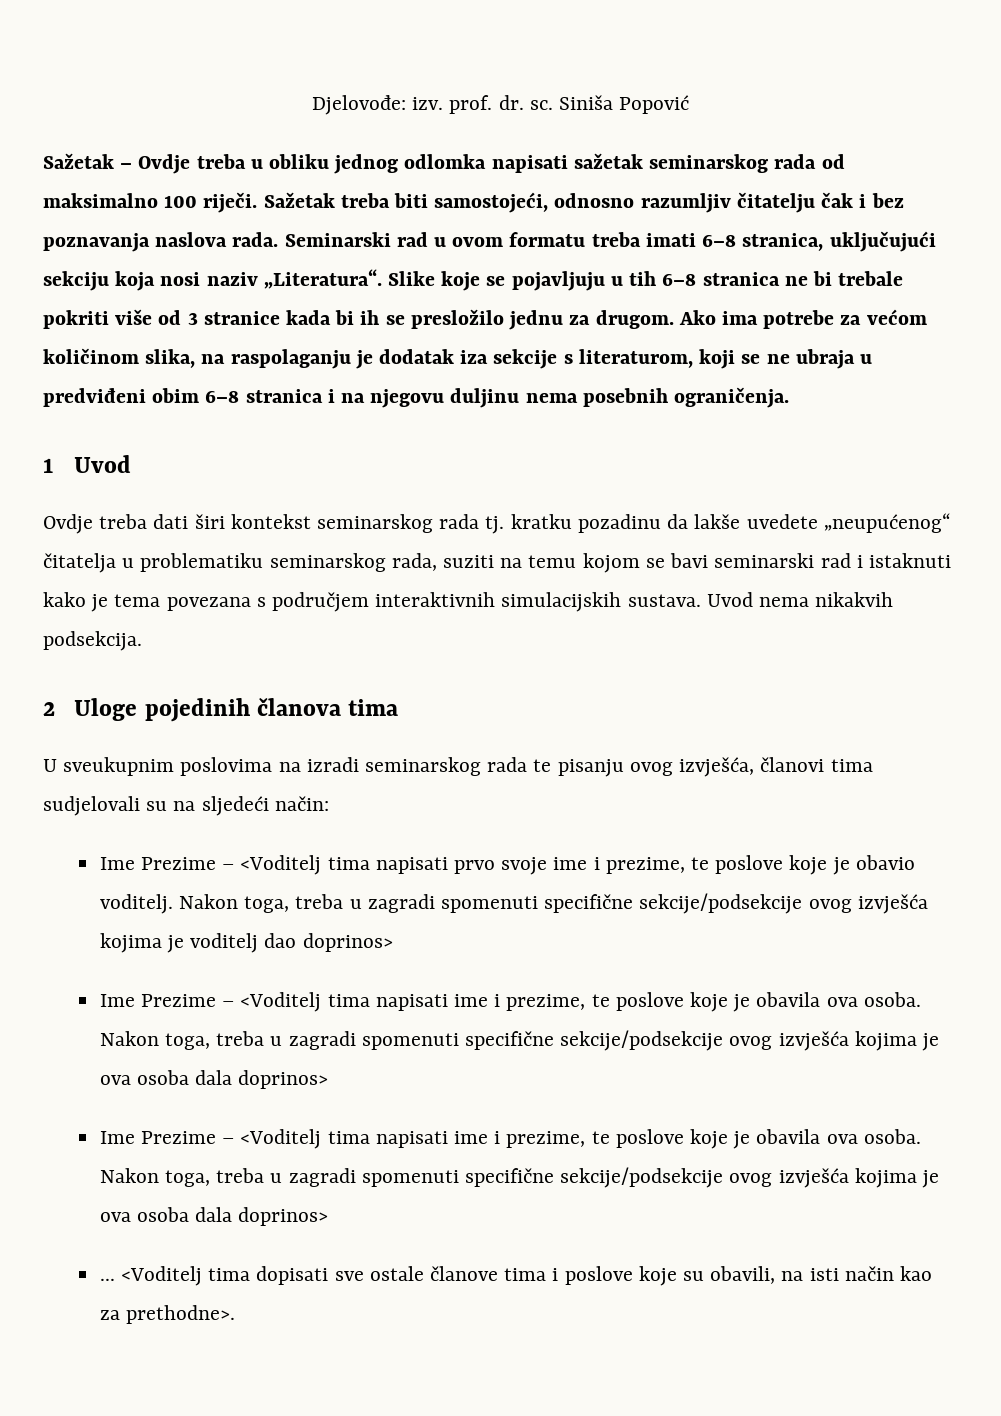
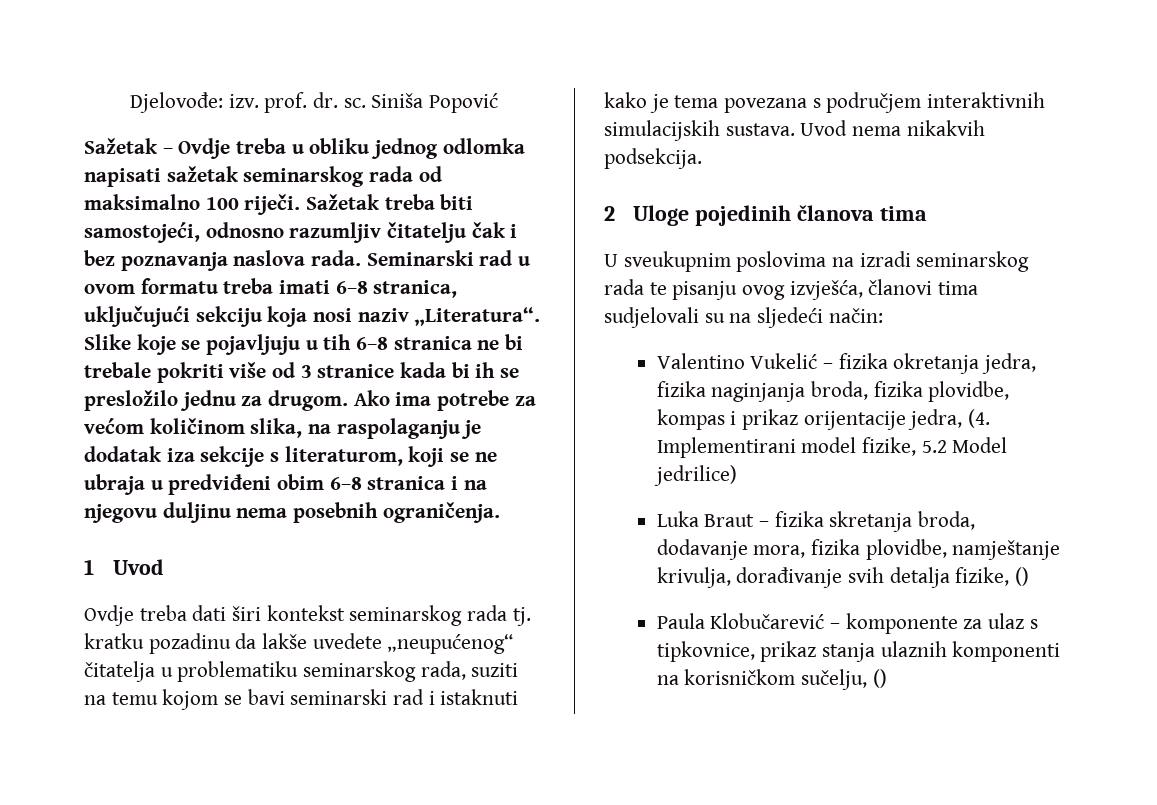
[99,855,915,875] [99,893,928,914] [99,933,393,953] [99,992,921,1012] [99,1030,940,1051] [99,1070,329,1089] [99,1129,921,1149] [99,1167,940,1188] [99,1207,329,1226] [99,1266,933,1286] [99,1305,235,1324] Ime Prezime – <Voditelj tima napisati prvo svoje ime i prezime, te poslove koje je obavio voditelj. Nakon toga, treba u zagradi spomenuti specifične sekcije/podsekcije ovog izvješća kojima je voditelj dao doprinos> // Ime Prezime – <Voditelj tima napisati ime i prezime, te poslove koje je obavila ova osoba. Nakon toga, treba u zagradi spomenuti specifične sekcije/podsekcije ovog izvješća kojima je ova osoba dala doprinos> // Ime Prezime – <Voditelj tima napisati ime i prezime, te poslove koje je obavila ova osoba. Nakon toga, treba u zagradi spomenuti specifične sekcije/podsekcije ovog izvješća kojima je ova osoba dala doprinos> // ... <Voditelj tima dopisati sve ostale članove tima i poslove koje su obavili, na isti način kao za prethodne>. -> [656,353,1036,374] [656,381,1010,402] [656,409,990,430] [656,437,1008,458] [653,465,737,486] [656,511,975,532] [656,539,1061,560] [656,567,1029,588] [656,613,1038,634] [656,641,1061,662] [656,669,887,690] Valentino Vukelić – fizika okretanja jedra, fizika naginjanja broda, fizika plovidbe, kompas i prikaz orijentacije jedra, (4. Implementirani model fizike, 5.2 Model jedrilice) // Luka Braut – fizika skretanja broda, dodavanje mora, fizika plovidbe, namještanje krivulja, dorađivanje svih detalja fizike, () // Paula Klobučarević – komponente za ulaz s tipkovnice, prikaz stanja ulaznih komponenti na korisničkom sučelju, ()

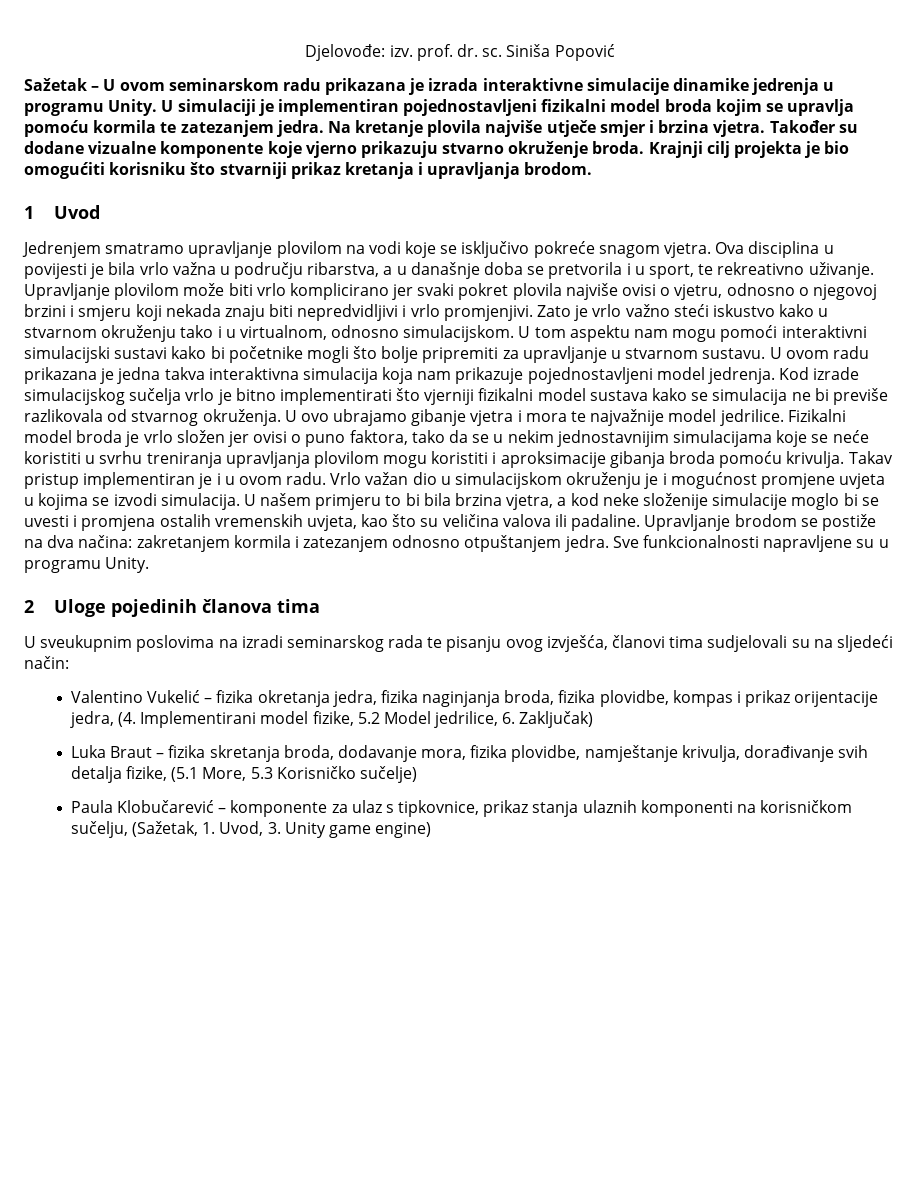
[178,138,525,159] [84,166,442,187] [84,194,474,215] [84,222,518,243] [84,250,531,271] [84,278,458,298] [84,306,541,327] [84,334,524,355] [84,362,520,383] [84,390,536,411] [84,418,482,439] [84,446,497,467] [84,474,487,495] [84,502,500,523] [84,559,165,575] [84,605,531,626] [84,633,515,654] [84,661,519,682] [84,689,519,710] [604,92,1046,113] [604,120,985,141] [604,148,702,169] Ovdje treba u obliku jednog odlomka napisati sažetak seminarskog rada od maksimalno 100 riječi. Sažetak treba biti samostojeći, odnosno razumljiv čitatelju čak i bez poznavanja naslova rada. Seminarski rad u ovom formatu treba imati 6–8 stranica, uključujući sekciju koja nosi naziv „Literatura“. Slike koje se pojavljuju u tih 6–8 stranica ne bi trebale pokriti više od 3 stranice kada bi ih se presložilo jednu za drugom. Ako ima potrebe za većom količinom slika, na raspolaganju je dodatak iza sekcije s literaturom, koji se ne ubraja u predviđeni obim 6–8 stranica i na njegovu duljinu nema posebnih ograničenja. // 1 Uvod // Ovdje treba dati širi kontekst seminarskog rada tj. kratku pozadinu da lakše uvedete „neupućenog“ čitatelja u problematiku seminarskog rada, suziti na temu kojom se bavi seminarski rad i istaknuti kako je tema povezana s područjem interaktivnih simulacijskih sustava. Uvod nema nikakvih podsekcija. -> [103,78,835,95] [24,99,855,116] [24,120,858,137] [24,141,850,158] [24,162,593,179] [24,205,100,219] [22,241,834,258] [24,262,874,279] [24,283,877,300] [24,304,829,321] [24,325,867,342] [24,346,869,363] [24,367,860,384] [24,388,888,405] [24,409,846,426] [24,430,869,447] [24,451,893,468] [24,472,886,489] [24,493,879,510] [24,514,876,531] [24,535,889,552] [24,557,150,573] U ovom seminarskom radu prikazana je izrada interaktivne simulacije dinamike jedrenja u programu Unity. U simulaciji je implementiran pojednostavljeni fizikalni model broda kojim se upravlja pomoću kormila te zatezanjem jedra. Na kretanje plovila najviše utječe smjer i brzina vjetra. Također su dodane vizualne komponente koje vjerno prikazuju stvarno okruženje broda. Krajnji cilj projekta je bio omogućiti korisniku što stvarniji prikaz kretanja i upravljanja brodom. // 1 Uvod // Jedrenjem smatramo upravljanje plovilom na vodi koje se isključivo pokreće snagom vjetra. Ova disciplina u povijesti je bila vrlo važna u području ribarstva, a u današnje doba se pretvorila i u sport, te rekreativno uživanje. Upravljanje plovilom može biti vrlo komplicirano jer svaki pokret plovila najviše ovisi o vjetru, odnosno o njegovoj brzini i smjeru koji nekada znaju biti nepredvidljivi i vrlo promjenjivi. Zato je vrlo važno steći iskustvo kako u stvarnom okruženju tako i u virtualnom, odnosno simulacijskom. U tom aspektu nam mogu pomoći interaktivni simulacijski sustavi kako bi početnike mogli što bolje pripremiti za upravljanje u stvarnom sustavu. U ovom radu prikazana je jedna takva interaktivna simulacija koja nam prikazuje pojednostavljeni model jedrenja. Kod izrade simulacijskog sučelja vrlo je bitno implementirati što vjerniji fizikalni model sustava kako se simulacija ne bi previše razlikovala od stvarnog okruženja. U ovo ubrajamo gibanje vjetra i mora te najvažnije model jedrilice. Fizikalni model broda je vrlo složen jer ovisi o puno faktora, tako da se u nekim jednostavnijim simulacijama koje se neće koristiti u svrhu treniranja upravljanja plovilom mogu koristiti i aproksimacije gibanja broda pomoću krivulja. Takav pristup implementiran je i u ovom radu. Vrlo važan dio u simulacijskom okruženju je i mogućnost promjene uvjeta u kojima se izvodi simulacija. U našem primjeru to bi bila brzina vjetra, a kod neke složenije simulacije moglo bi se uvesti i promjena ostalih vremenskih uvjeta, kao što su veličina valova ili padaline. Upravljanje brodom se postiže na dva načina: zakretanjem kormila i zatezanjem odnosno otpuštanjem jedra. Sve funkcionalnosti napravljene su u programu Unity.
[653,465,737,486] jedrilice) -> [434,711,594,728] jedrilice, 6. Zaključak)
[1014,567,1029,586] () -> [171,766,417,783] (5.1 More, 5.3 Korisničko sučelje)
[872,669,887,688] () -> [132,821,432,838] (Sažetak, 1. Uvod, 3. Unity game engine)

